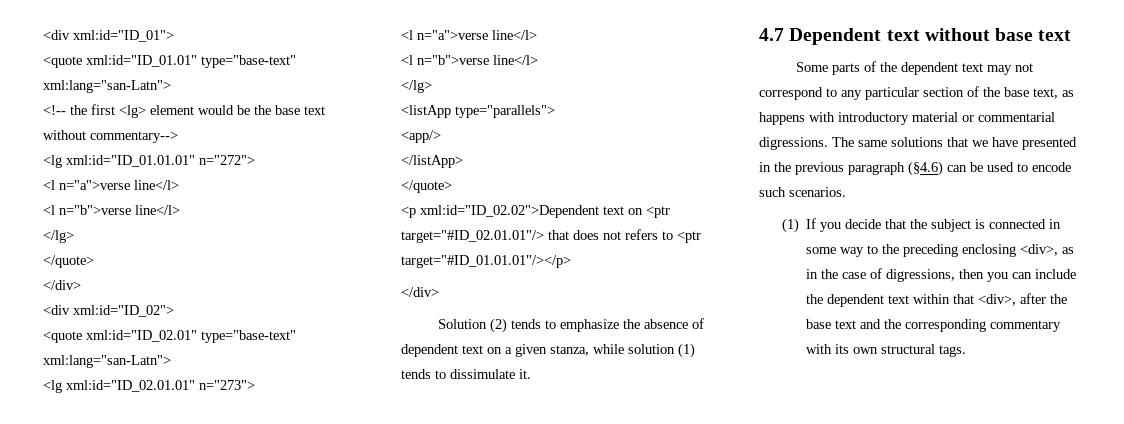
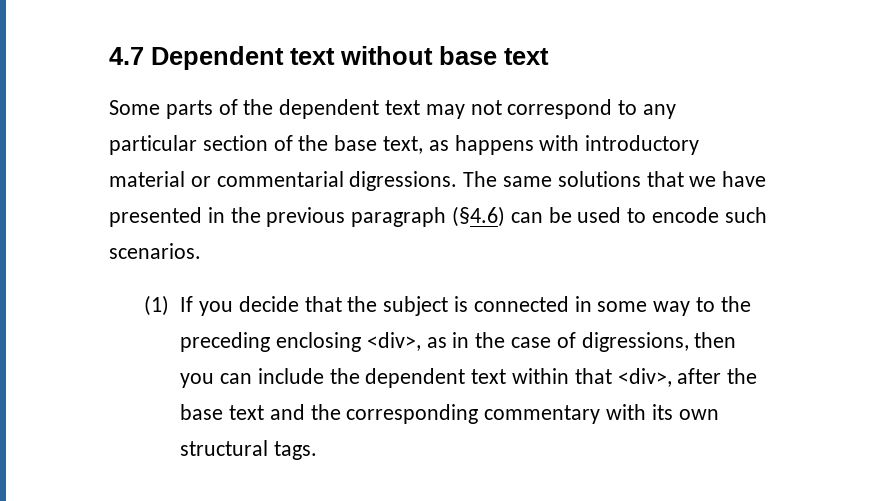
[43,30,174,42] [43,55,296,68] [43,80,171,93] [43,104,325,118] [43,130,178,143] [43,155,255,168] [43,180,179,190] [43,205,180,215] [43,230,74,243] [43,255,94,268] [43,280,81,290] [43,305,174,317] [43,330,296,343] [43,355,171,368] [43,380,255,393] [401,30,537,40] [401,55,538,65] [401,80,432,93] [401,105,555,118] [401,130,441,143] [401,155,463,168] [401,180,452,193] [401,205,670,218] [401,229,701,243] [401,255,571,268] [401,287,439,297] [438,318,705,333] [401,343,695,358] [401,369,531,379] <div xml:id="ID_01"> // <quote xml:id="ID_01.01" type="base-text" xml:lang="san-Latn"> // <!-- the first <lg> element would be the base text without commentary--> // <lg xml:id="ID_01.01.01" n="272"> // <l n="a">verse line</l> // <l n="b">verse line</l> // </lg> // </quote> // </div> // <div xml:id="ID_02"> // <quote xml:id="ID_02.01" type="base-text" xml:lang="san-Latn"> // <lg xml:id="ID_02.01.01" n="273"> // <l n="a">verse line</l> // <l n="b">verse line</l> // </lg> // <listApp type="parallels"> // <app/> // </listApp> // </quote> // <p xml:id="ID_02.02">Dependent text on <ptr target="#ID_02.01.01"/> that does not refers to <ptr target="#ID_01.01.01"/></p> // </div> // Solution (2) tends to emphasize the absence of dependent text on a given stanza, while solution (1) tends to dissimulate it. // -> (109, 56) none

